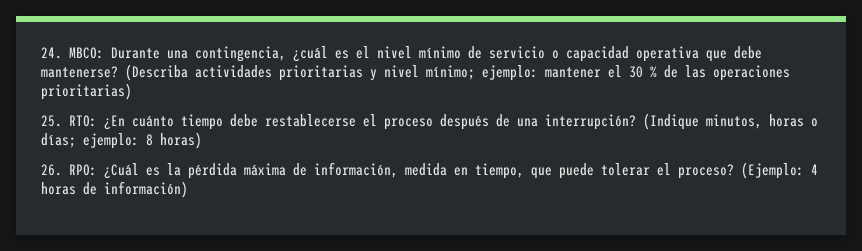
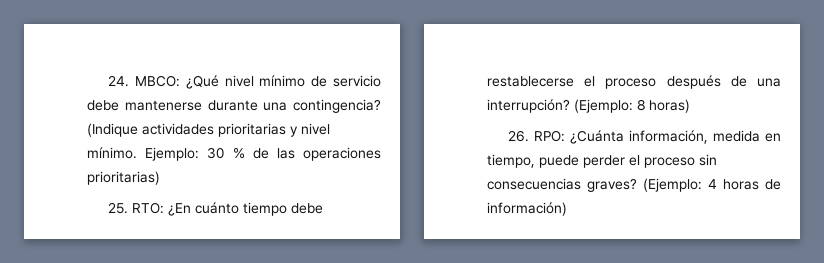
[111,46,762,62] [41,64,622,81] Durante una contingencia, ¿cuál es el nivel mínimo de servicio o capacidad operativa que debe mantenerse? (Describa actividades prioritarias y nivel mínimo; ejemplo: mantener el -> [185,75,382,89] [87,99,381,113] [87,123,330,137] [87,147,200,161] ¿Qué nivel mínimo de servicio debe mantenerse durante una contingencia? (Indique actividades prioritarias y nivel mínimo. Ejemplo:
[643,113,818,130] [41,132,202,149] [41,162,734,179] (Indique minutos, horas o días; ejemplo: 8 horas) // 26. RPO: ¿Cuál es la pérdida máxima de información, medida en tiempo, que puede tolerar el proceso? -> [574,99,690,113] [508,130,781,144] [487,154,717,168] [487,178,637,192] (Ejemplo: 8 horas) // 26. RPO: ¿Cuánta información, medida en tiempo, puede perder el proceso sin consecuencias graves?

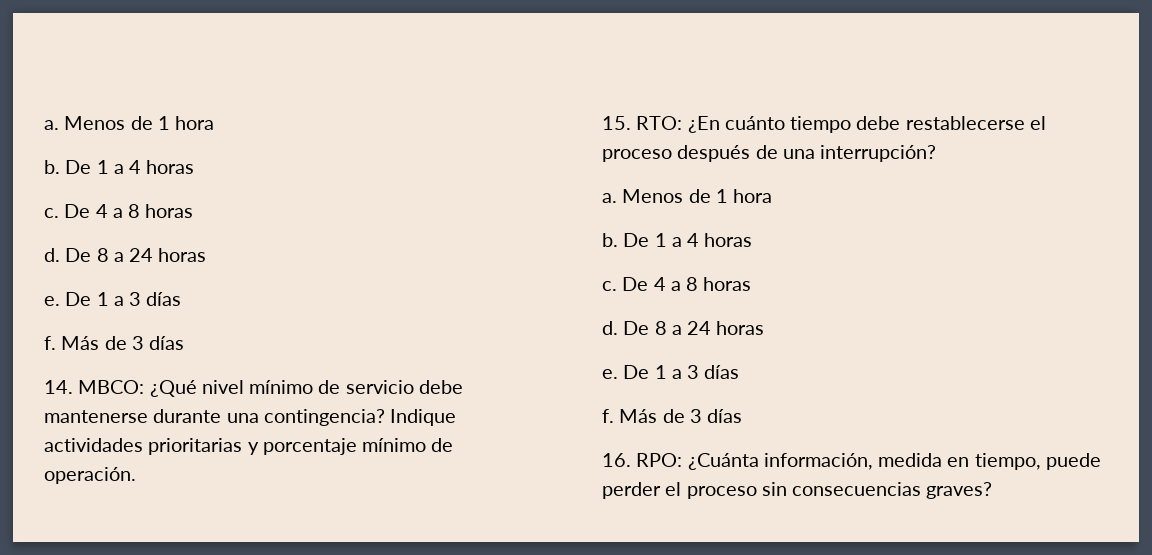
[108,75,130,87] 24. -> [44,116,215,130] [44,160,195,174] [44,204,194,218] [44,248,207,262] [44,292,182,306] [44,336,185,350] [44,380,73,394] a. Menos de 1 hora // b. De 1 a 4 horas // c. De 4 a 8 horas // d. De 8 a 24 horas // e. De 1 a 3 días // f. Más de 3 días // 14.
[87,123,138,137] (Indique -> [390,409,457,426] Indique
[301,123,330,135] [87,147,381,161] [87,171,160,185] [108,202,129,214] nivel mínimo. Ejemplo: 30 % de las operaciones prioritarias) // 25. -> [262,438,454,455] [44,467,136,484] [602,116,631,130] porcentaje mínimo de operación. // 15.
[574,99,690,113] [508,130,530,142] (Ejemplo: 8 horas) // 26. -> [602,189,773,203] [602,233,753,247] [602,277,752,291] [602,321,765,335] [602,365,740,379] [602,409,743,423] [602,453,631,467] // a. Menos de 1 hora // b. De 1 a 4 horas // c. De 4 a 8 horas // d. De 8 a 24 horas // e. De 1 a 3 días // f. Más de 3 días // 16.
[643,178,781,192] [487,202,567,216] (Ejemplo: 4 horas de información) -> (993, 490) none

